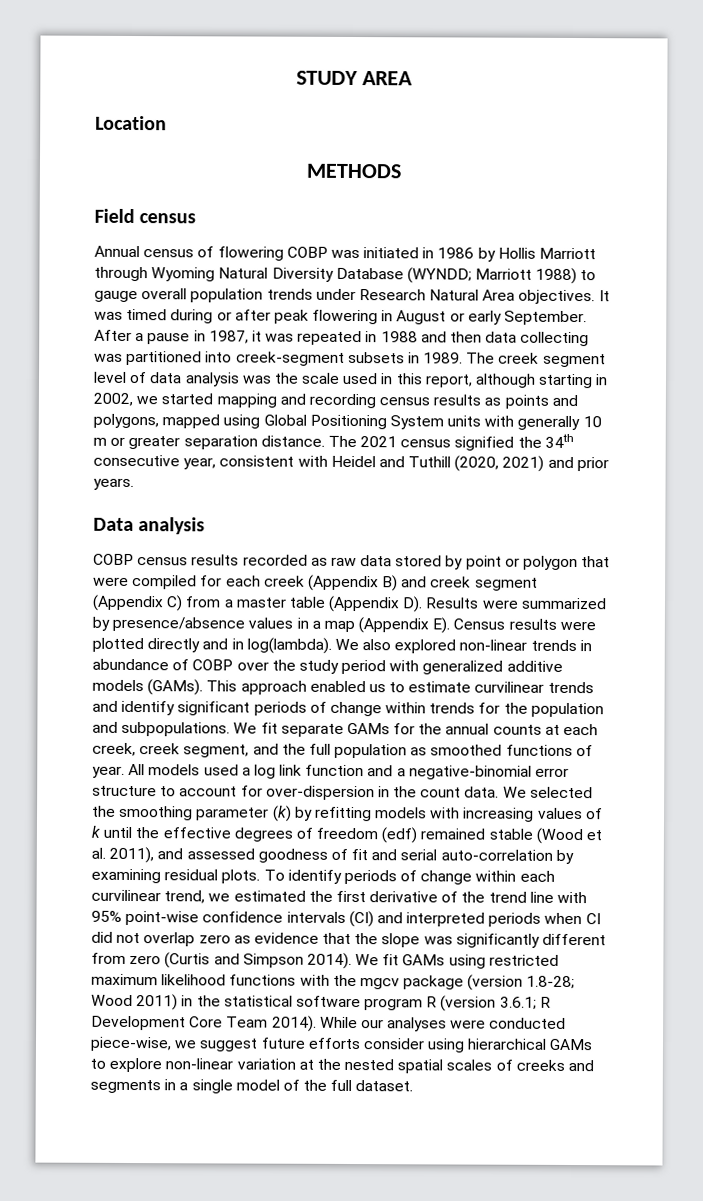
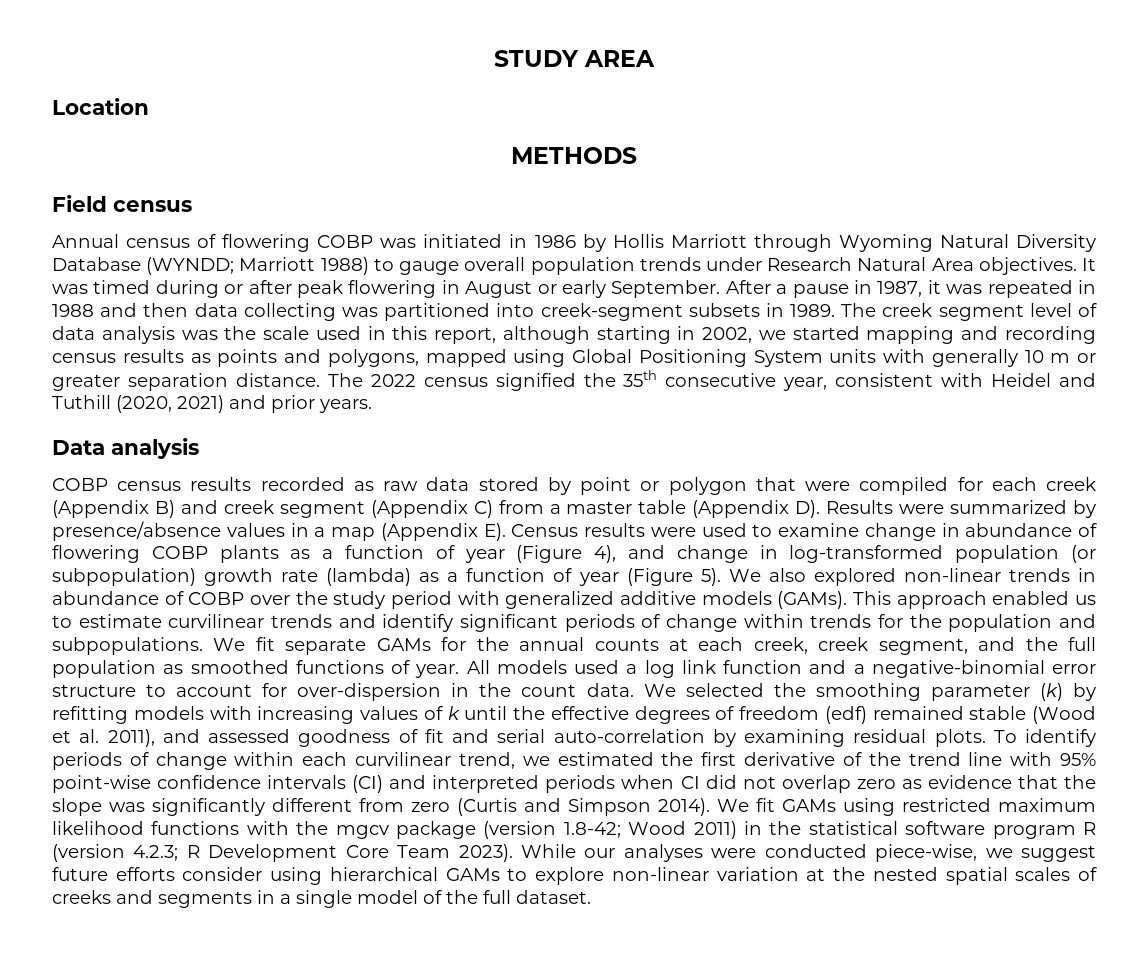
[360,436,398,448] 2021 -> [370,374,416,387] 2022
[544,433,574,449] 34th -> [623,370,658,387] 35th
[92,637,332,654] plotted directly and in log(lambda). -> [701,523,1097,541] [52,545,1096,563] [52,568,721,586] used to examine change in abundance of flowering COBP plants as a function of year (Figure 4), and change in log-transformed population (or subpopulation) growth rate (lambda) as a function of year (Figure 5).
[526,975,576,990] 1.8-28; -> [563,822,621,838] 1.8-42;
[499,996,537,1010] 3.6.1; -> [133,845,179,861] 4.2.3;
[271,1015,317,1032] 2014). -> [458,844,513,862] 2023).

